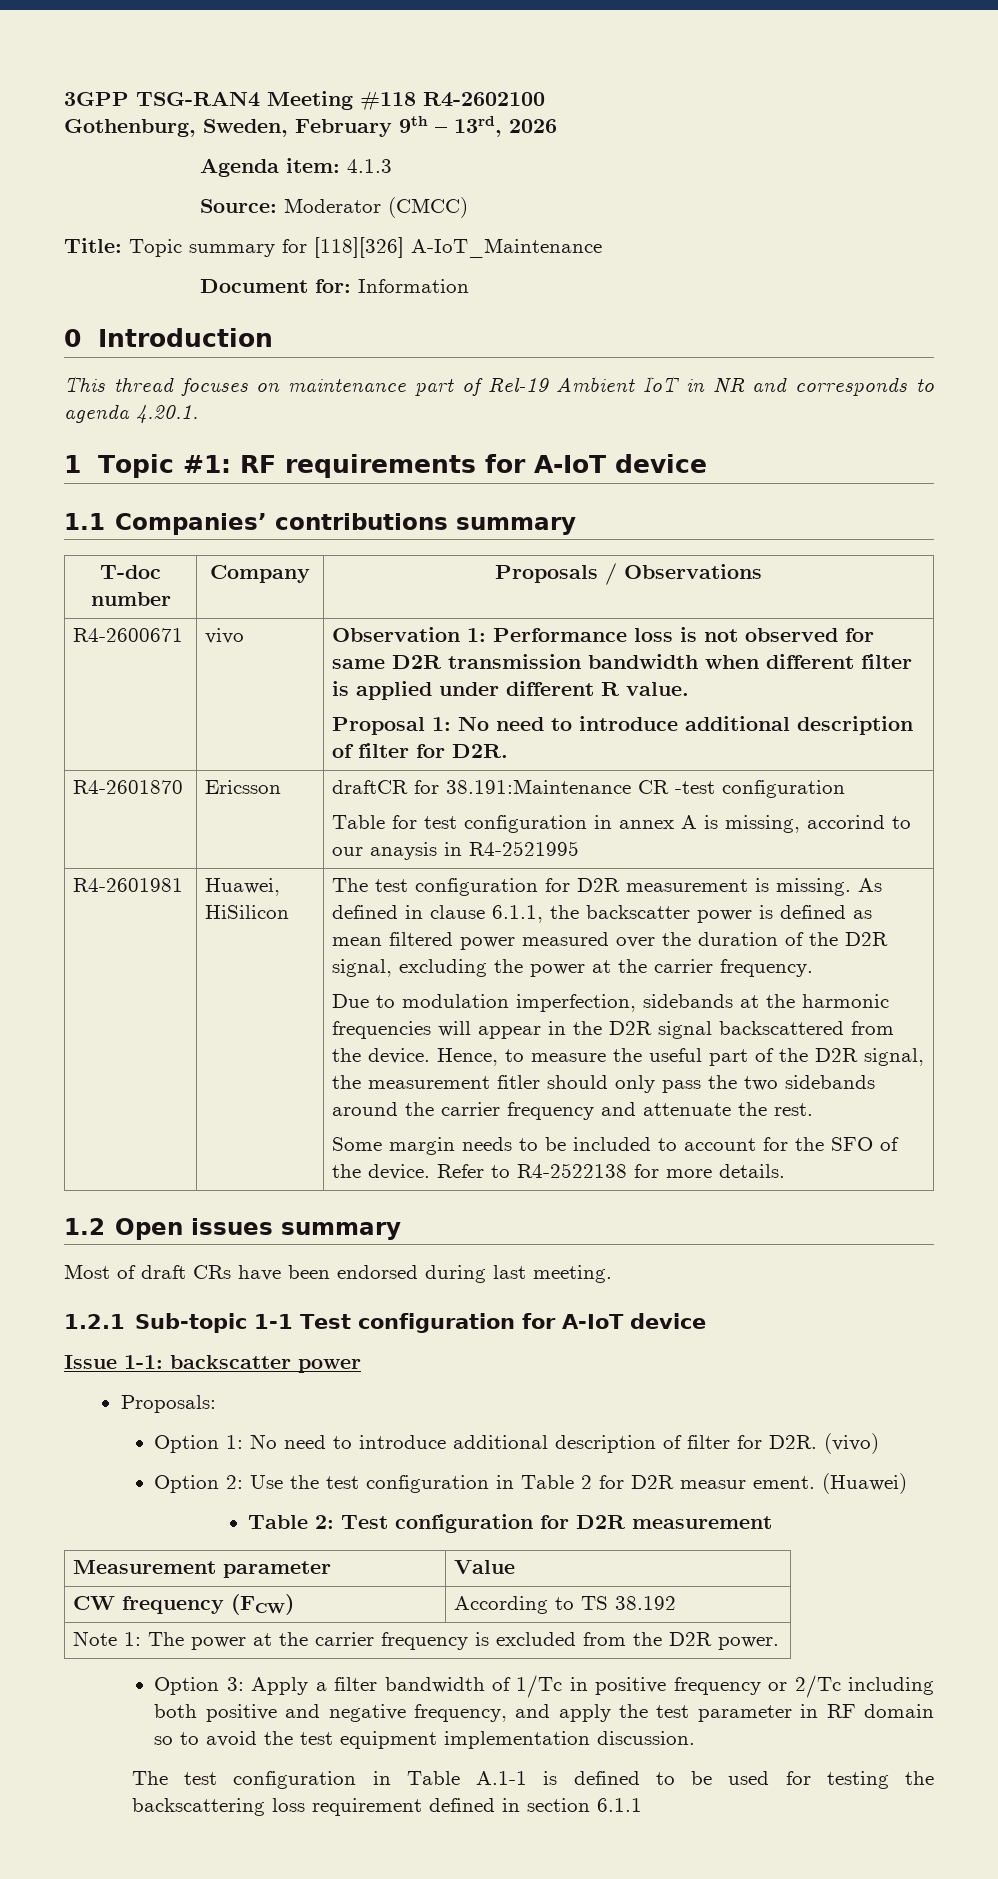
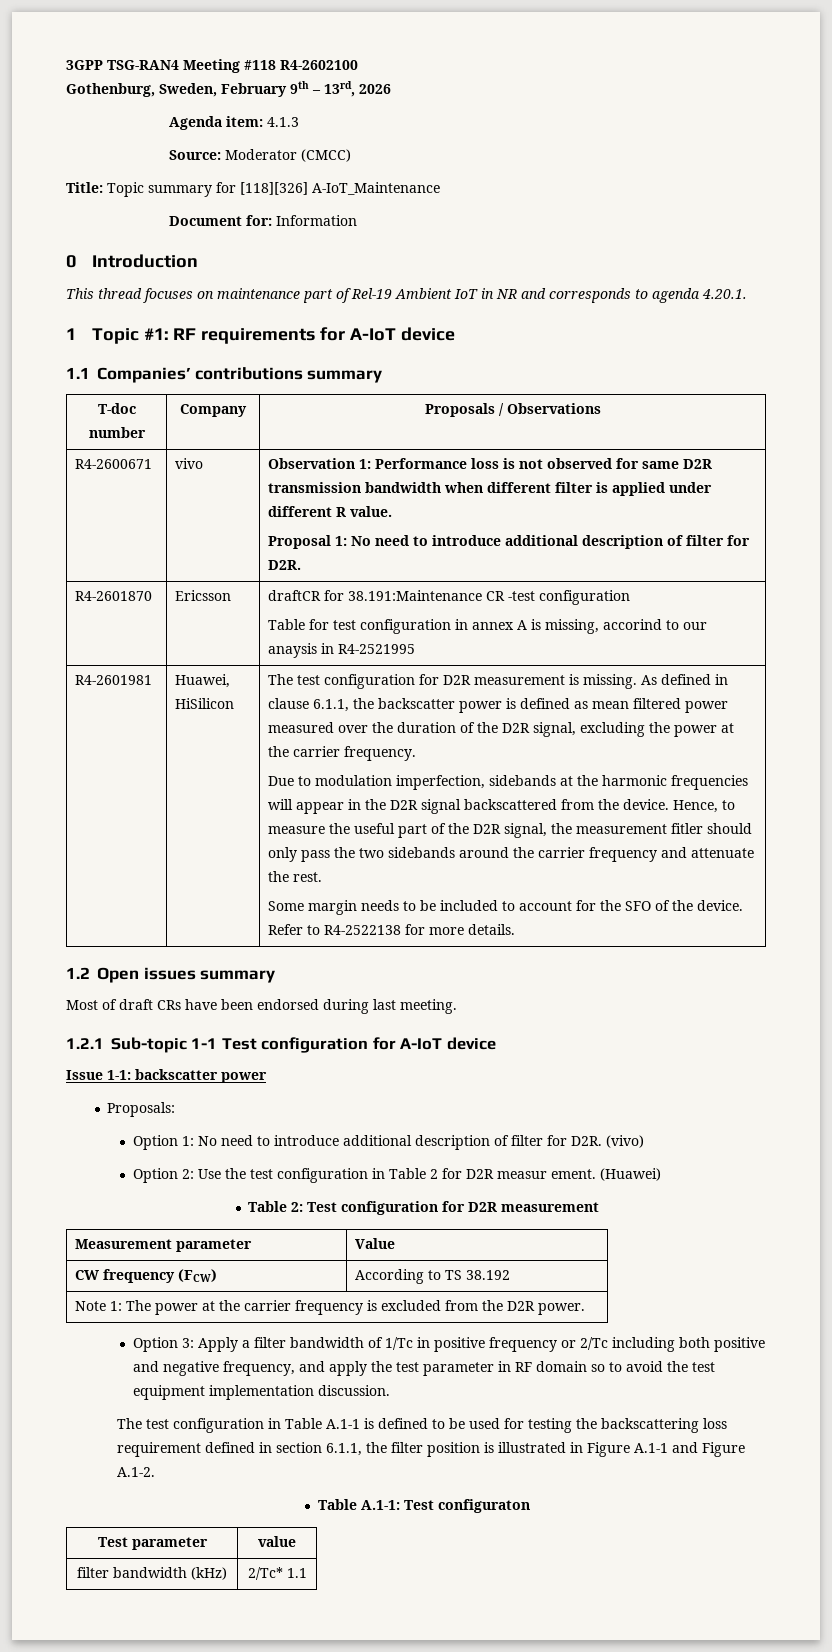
[596,1798,642,1812] 6.1.1 -> [326,1442,746,1457] [117,1467,156,1477] [317,1499,530,1513] [97,1537,208,1550] [258,1536,296,1547] [77,1567,227,1580] [247,1567,307,1580] 6.1.1, the filter position is illustrated in Figure A.1-1 and Figure A.1-2. // Table A.1-1: Test configuraton // Test parameter | value // filter bandwidth (kHz) | 2/Tc* 1.1

